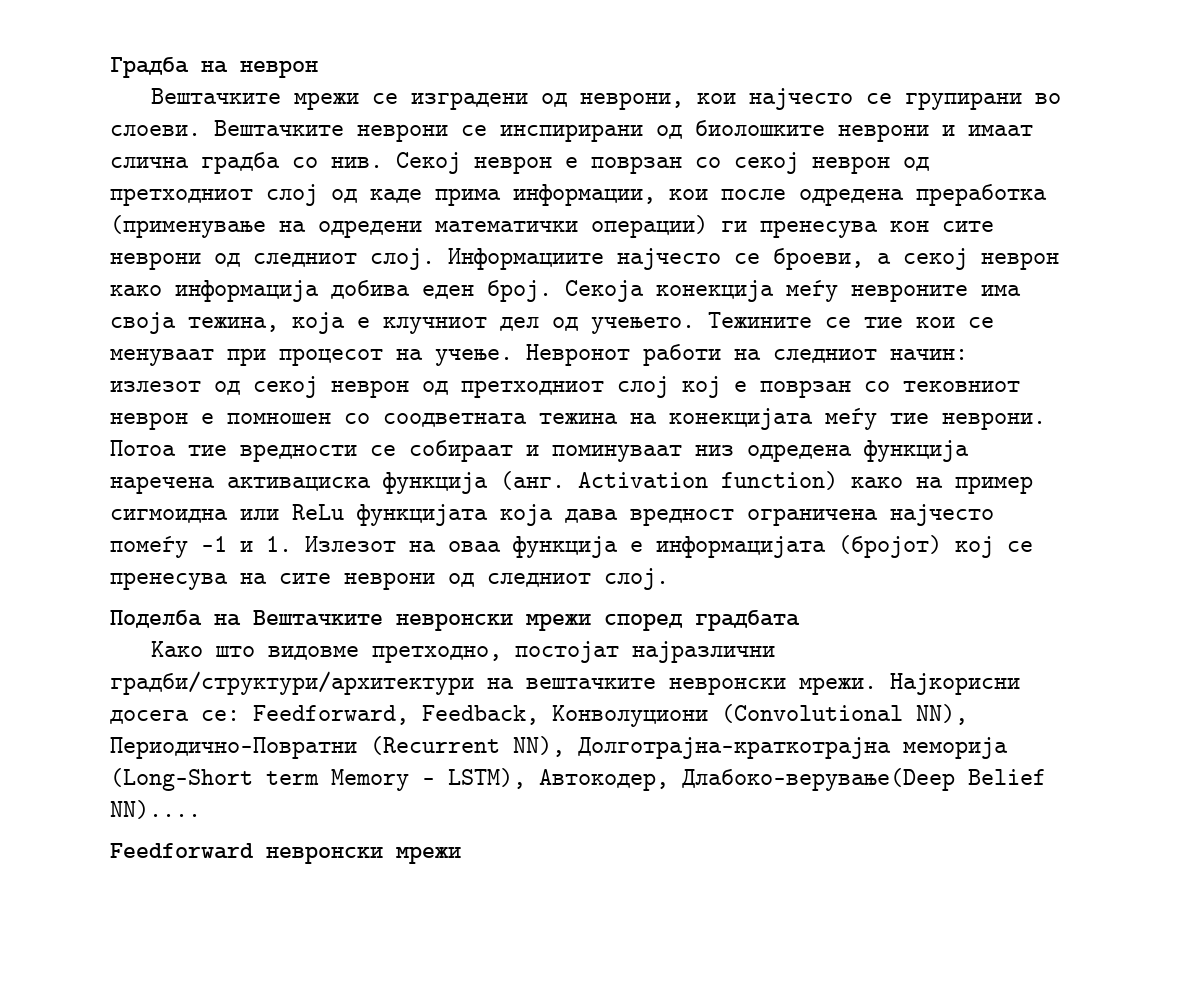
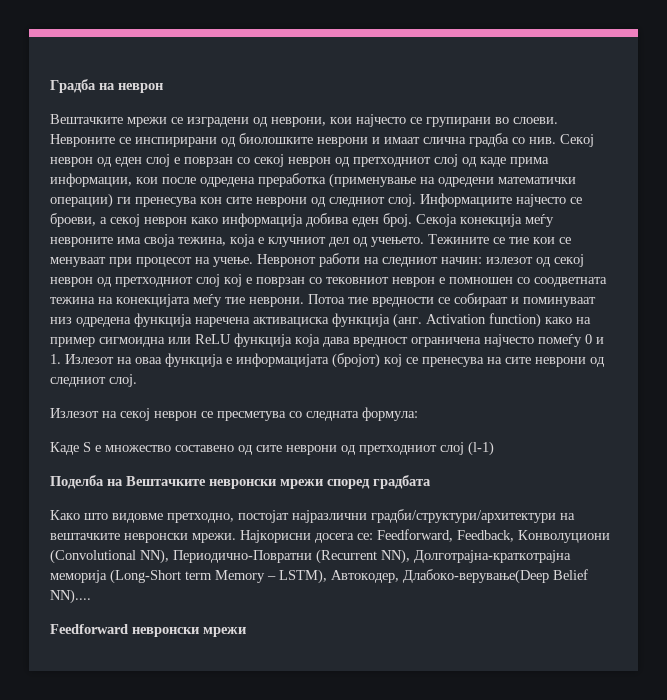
[214,120,448,142] Вештачките неврони -> [50,134,115,147] Невроните
(552, 165) none -> [97,154,170,167] од еден слој
[292,504,488,526] ReLu функцијата -> [195,333,292,347] ReLU функција
[201,536,227,552] -1 -> [585,334,592,344] 0
(669, 579) none -> [50,407,418,421] [50,441,494,456] // Излезот на секој неврон се пресметува со следната формула: // Каде S е множество составено од сите неврони од претходниот слој (l-1)

